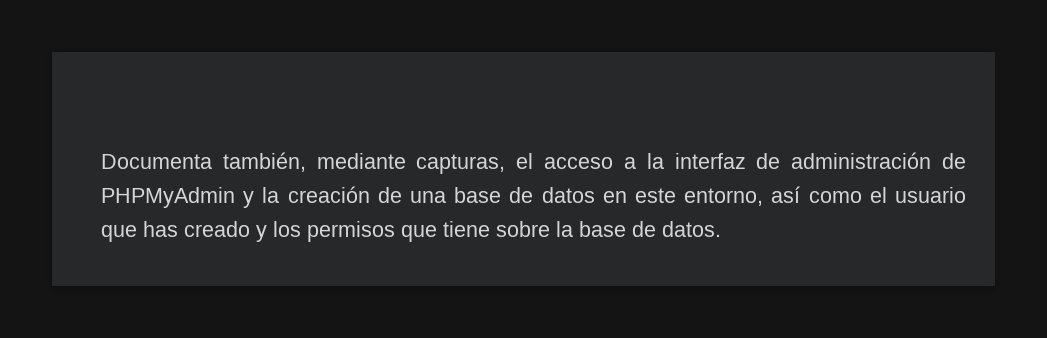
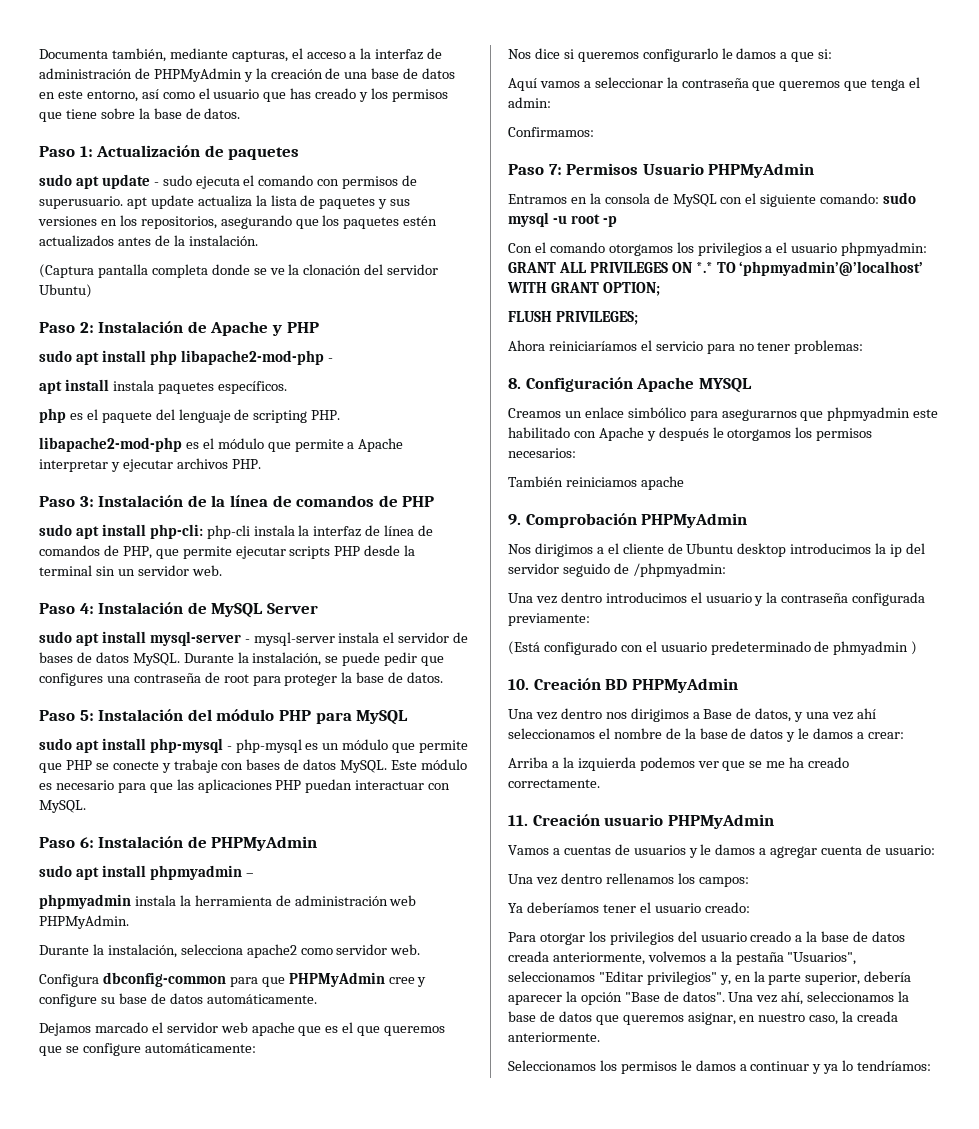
(721, 229) none -> [39,145,300,160] [39,174,418,189] [39,195,411,209] [38,215,438,229] [39,235,258,247] [39,264,439,278] [39,284,92,298] [39,321,319,336] [39,350,333,365] [39,379,287,394] [39,408,341,423] [39,437,404,452] [39,458,261,472] [39,495,435,507] [39,524,434,539] [39,545,416,559] [39,565,222,576] [39,602,318,618] [39,631,469,646] [39,652,445,666] [39,672,444,686] [39,709,409,725] [39,738,469,753] [39,759,467,773] [39,779,451,793] [39,800,86,813] [39,836,318,851] [39,865,254,880] [39,894,417,909] [39,915,129,929] [39,944,421,958] [39,972,427,987] [39,993,317,1007] [39,1022,446,1036] [39,1043,256,1056] [508,48,833,62] [508,77,921,91] [508,97,551,108] [508,127,594,137] [508,163,815,178] [508,192,917,207] [508,212,617,227] [508,242,928,256] [508,261,924,276] [507,282,660,296] [508,311,638,325] [508,340,864,354] [508,377,752,393] [508,407,939,421] [508,427,873,441] [508,448,576,458] [508,476,684,490] [508,513,748,528] [508,543,926,557] [508,563,726,577] [508,592,926,606] [508,613,590,626] [508,641,918,655] [508,678,738,693] [508,708,876,722] [508,728,904,742] [508,757,850,771] [508,779,600,788] [508,814,774,829] [508,844,935,858] [508,873,749,887] [508,902,750,913] [508,931,906,945] [508,951,857,965] [508,971,912,985] [508,991,910,1005] [508,1011,899,1025] [508,1032,600,1042] [508,1060,932,1074] // Paso 1: Actualización de paquetes // sudo apt update - sudo ejecuta el comando con permisos de superusuario. apt update actualiza la lista de paquetes y sus versiones en los repositorios, asegurando que los paquetes estén actualizados antes de la instalación. // (Captura pantalla completa donde se ve la clonación del servidor Ubuntu) // Paso 2: Instalación de Apache y PHP // sudo apt install php libapache2-mod-php - // apt install instala paquetes específicos. // php es el paquete del lenguaje de scripting PHP. // libapache2-mod-php es el módulo que permite a Apache interpretar y ejecutar archivos PHP. // Paso 3: Instalación de la línea de comandos de PHP // sudo apt install php-cli: php-cli instala la interfaz de línea de comandos de PHP, que permite ejecutar scripts PHP desde la terminal sin un servidor web. // Paso 4: Instalación de MySQL Server // sudo apt install mysql-server - mysql-server instala el servidor de bases de datos MySQL. Durante la instalación, se puede pedir que configures una contraseña de root para proteger la base de datos. // Paso 5: Instalación del módulo PHP para MySQL // sudo apt install php-mysql - php-mysql es un módulo que permite que PHP se conecte y trabaje con bases de datos MySQL. Este módulo es necesario para que las aplicaciones PHP puedan interactuar con MySQL. // Paso 6: Instalación de PHPMyAdmin // sudo apt install phpmyadmin – // phpmyadmin instala la herramienta de administración web PHPMyAdmin. // Durante la instalación, selecciona apache2 como servidor web. // Configura dbconfig-common para que PHPMyAdmin cree y configure su base de datos automáticamente. // Dejamos marcado el servidor web apache que es el que queremos que se configure automáticamente: // Nos dice si queremos configurarlo le damos a que si: // Aquí vamos a seleccionar la contraseña que queremos que tenga el admin: // Confirmamos: // Paso 7: Permisos Usuario PHPMyAdmin // Entramos en la consola de MySQL con el siguiente comando: sudo mysql -u root -p // Con el comando otorgamos los privilegios a el usuario phpmyadmin: GRANT ALL PRIVILEGES ON *.* TO ‘phpmyadmin’@’localhost’ WITH GRANT OPTION; // FLUSH PRIVILEGES; // Ahora reiniciaríamos el servicio para no tener problemas: // 8. Configuración Apache MYSQL // Creamos un enlace simbólico para asegurarnos que phpmyadmin este habilitado con Apache y después le otorgamos los permisos necesarios: // También reiniciamos apache // 9. Comprobación PHPMyAdmin // Nos dirigimos a el cliente de Ubuntu desktop introducimos la ip del servidor seguido de /phpmyadmin: // Una vez dentro introducimos el usuario y la contraseña configurada previamente: // (Está configurado con el usuario predeterminado de phmyadmin ) // 10. Creación BD PHPMyAdmin // Una vez dentro nos dirigimos a Base de datos, y una vez ahí seleccionamos el nombre de la base de datos y le damos a crear: // Arriba a la izquierda podemos ver que se me ha creado correctamente. // 11. Creación usuario PHPMyAdmin // Vamos a cuentas de usuarios y le damos a agregar cuenta de usuario: // Una vez dentro rellenamos los campos: // Ya deberíamos tener el usuario creado: // Para otorgar los privilegios del usuario creado a la base de datos creada anteriormente, volvemos a la pestaña "Usuarios", seleccionamos "Editar privilegios" y, en la parte superior, debería aparecer la opción "Base de datos". Una vez ahí, seleccionamos la base de datos que queremos asignar, en nuestro caso, la creada anteriormente. // Seleccionamos los permisos le damos a continuar y ya lo tendríamos:

